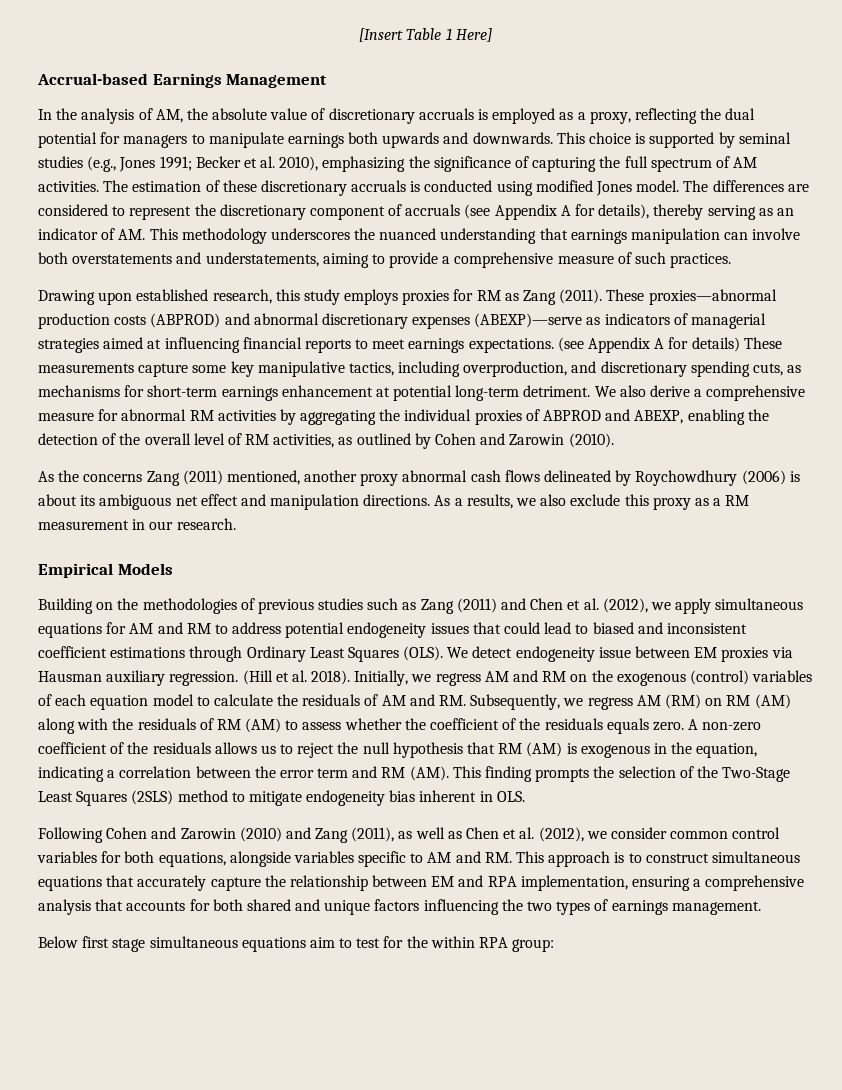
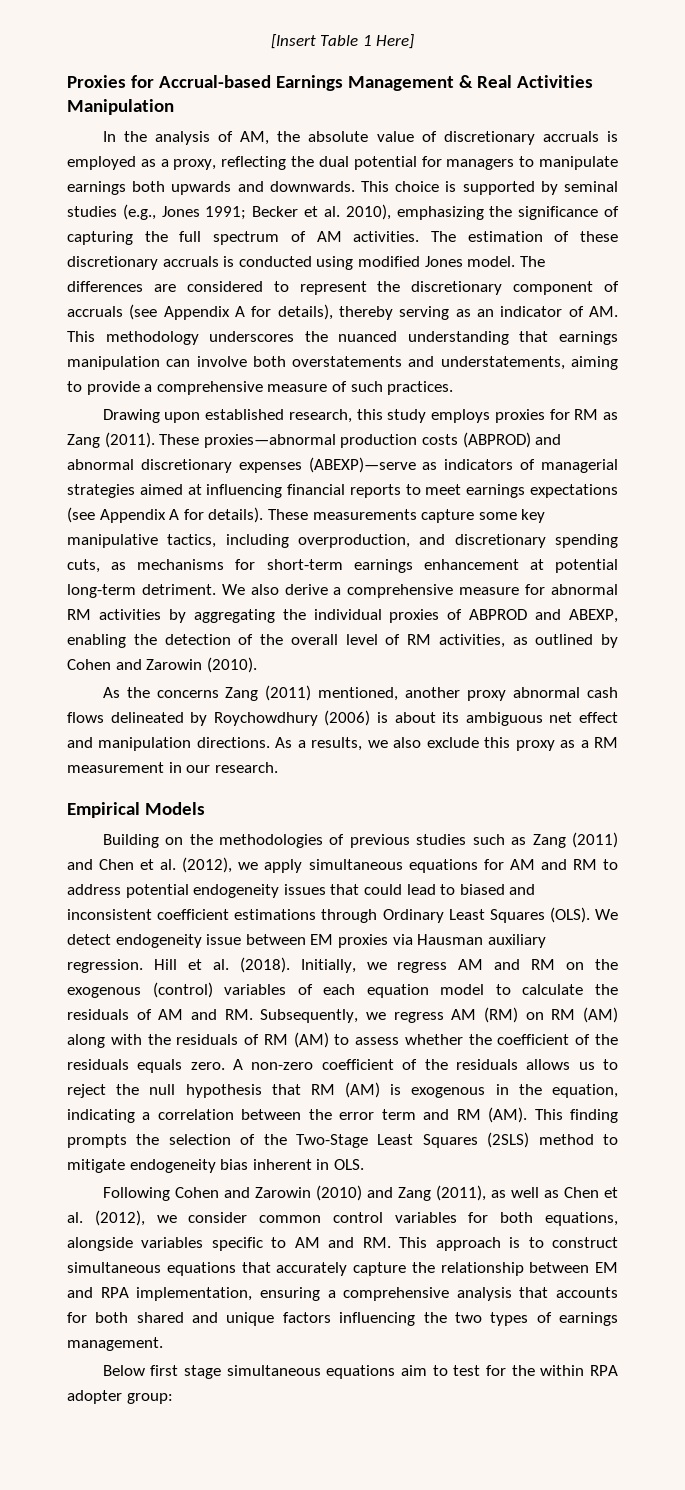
(492, 35) none -> [67,75,154,88] Proxies for
(328, 81) none -> [458,75,593,88] [67,99,174,115] & Real Activities Manipulation
[468,337,740,353] expectations. (see Appendix A for details) -> [530,484,618,498] [67,507,264,523] expectations (see Appendix A for details).
[242,670,351,685] (Hill et al. 2018). -> [153,957,290,973] Hill et al. (2018).
(509, 942) none -> [67,1390,122,1404] adopter

